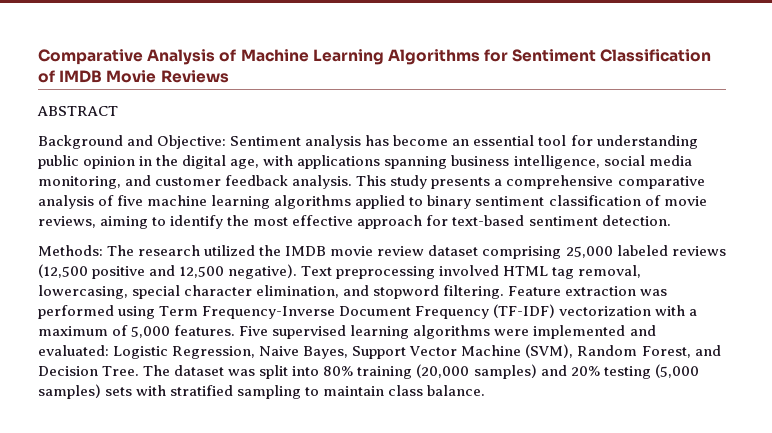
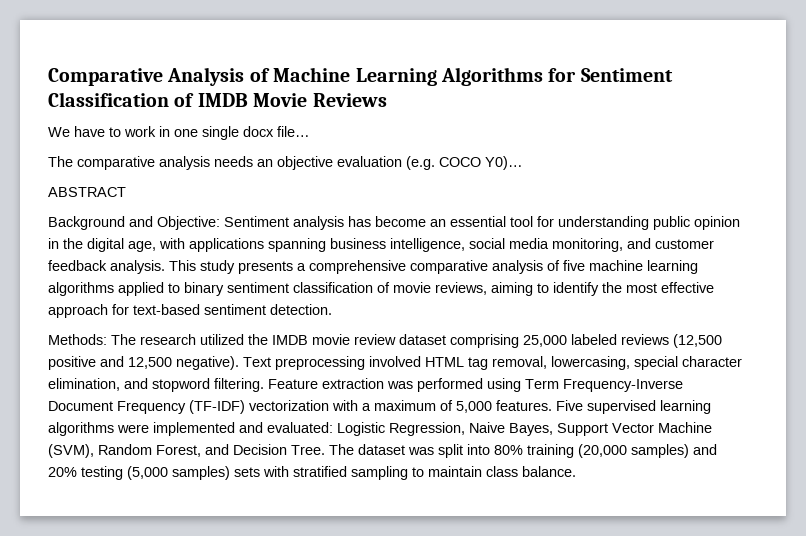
(229, 76) none -> [48,126,310,140] [48,156,523,170] // We have to work in one single docx file… // The comparative analysis needs an objective evaluation (e.g. COCO Y0)…

